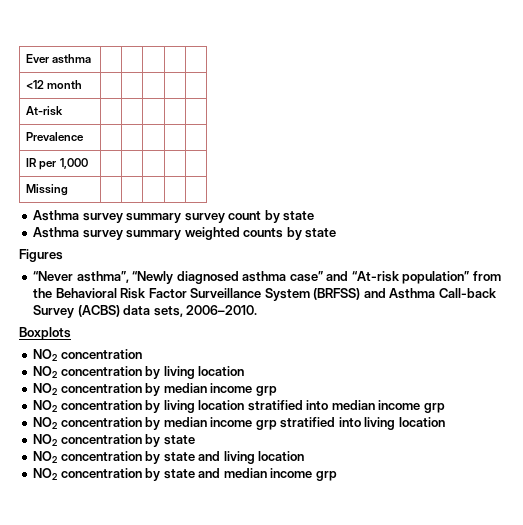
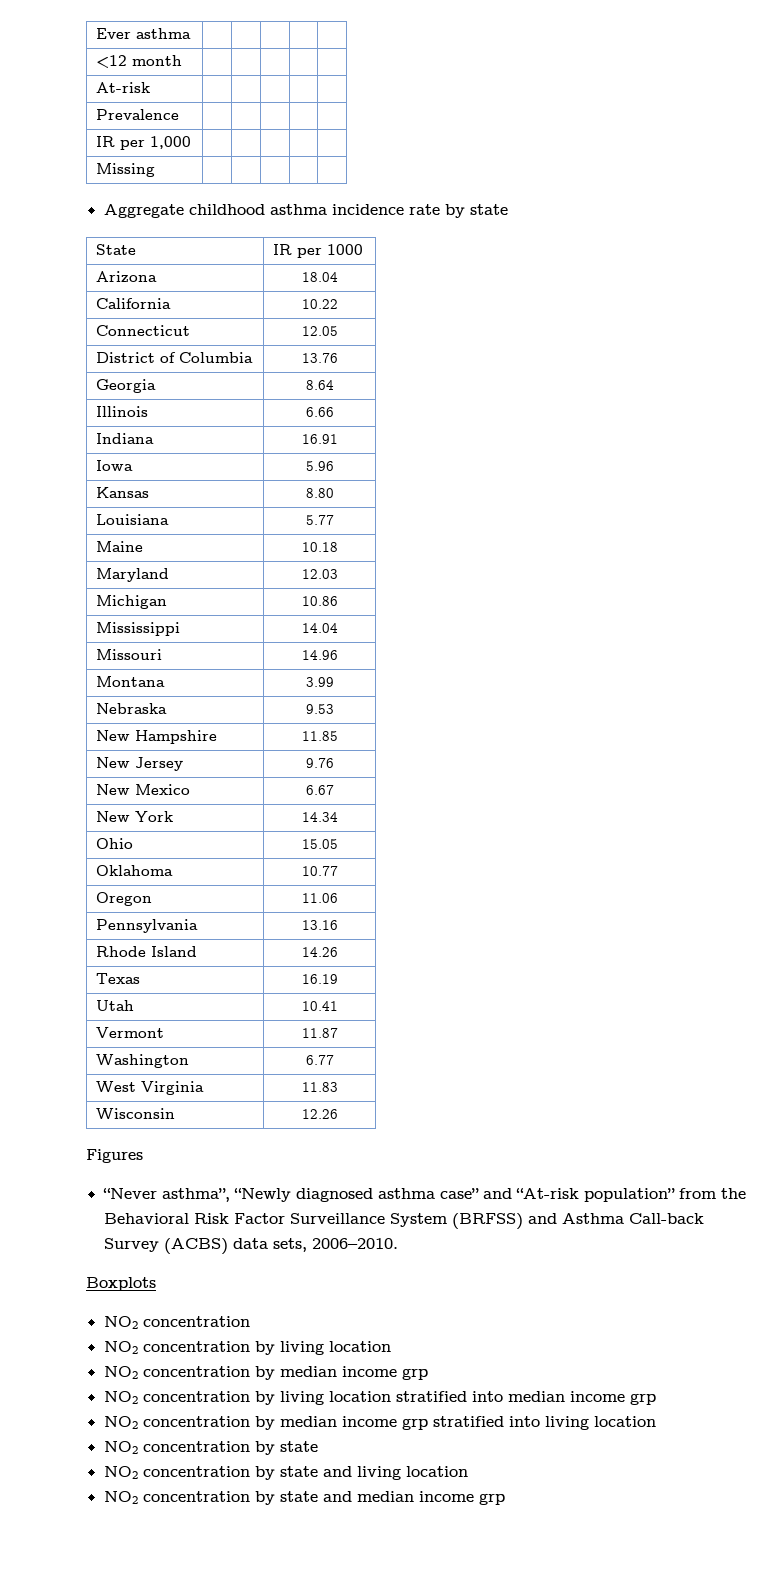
[33,210,315,223] [33,227,337,240] Asthma survey summary survey count by state // Asthma survey summary weighted counts by state -> [103,204,508,218] [96,244,137,255] [273,244,364,258] [96,271,158,283] [301,272,338,282] [96,298,172,309] [301,299,338,309] [96,325,191,336] [301,326,338,336] [96,352,254,363] [301,353,338,363] [96,379,157,393] [305,380,334,390] [96,406,149,417] [305,407,334,417] [96,433,155,444] [301,434,338,444] [96,460,134,471] [305,461,334,471] [96,487,150,498] [305,488,334,498] [96,514,170,525] [305,515,334,525] [96,541,144,552] [301,542,338,552] [96,568,170,582] [301,569,338,579] [96,595,168,609] [301,596,338,606] [96,622,181,636] [301,623,338,633] [96,649,163,660] [301,650,338,660] [96,676,166,687] [305,677,334,687] [96,703,168,714] [305,704,334,714] [96,730,218,744] [301,731,338,741] [96,757,184,771] [305,758,334,768] [96,784,191,795] [305,785,334,795] [96,811,174,822] [301,812,338,822] [96,838,134,849] [301,839,338,849] [96,865,174,876] [301,866,338,876] [96,892,153,906] [301,893,338,903] [96,919,199,933] [301,920,338,930] [96,946,198,957] [301,947,338,957] [96,973,141,984] [301,974,338,984] [96,1000,135,1011] [301,1001,338,1011] [96,1027,165,1038] [301,1028,338,1038] [96,1054,190,1068] [305,1055,334,1065] [96,1081,205,1095] [301,1082,338,1092] [96,1108,176,1120] [301,1109,338,1119] Aggregate childhood asthma incidence rate by state // State | IR per 1000 // Arizona | 18.04 // California | 10.22 // Connecticut | 12.05 // District of Columbia | 13.76 // Georgia | 8.64 // Illinois | 6.66 // Indiana | 16.91 // Iowa | 5.96 // Kansas | 8.80 // Louisiana | 5.77 // Maine | 10.18 // Maryland | 12.03 // Michigan | 10.86 // Mississippi | 14.04 // Missouri | 14.96 // Montana | 3.99 // Nebraska | 9.53 // New Hampshire | 11.85 // New Jersey | 9.76 // New Mexico | 6.67 // New York | 14.34 // Ohio | 15.05 // Oklahoma | 10.77 // Oregon | 11.06 // Pennsylvania | 13.16 // Rhode Island | 14.26 // Texas | 16.19 // Utah | 10.41 // Vermont | 11.87 // Washington | 6.77 // West Virginia | 11.83 // Wisconsin | 12.26

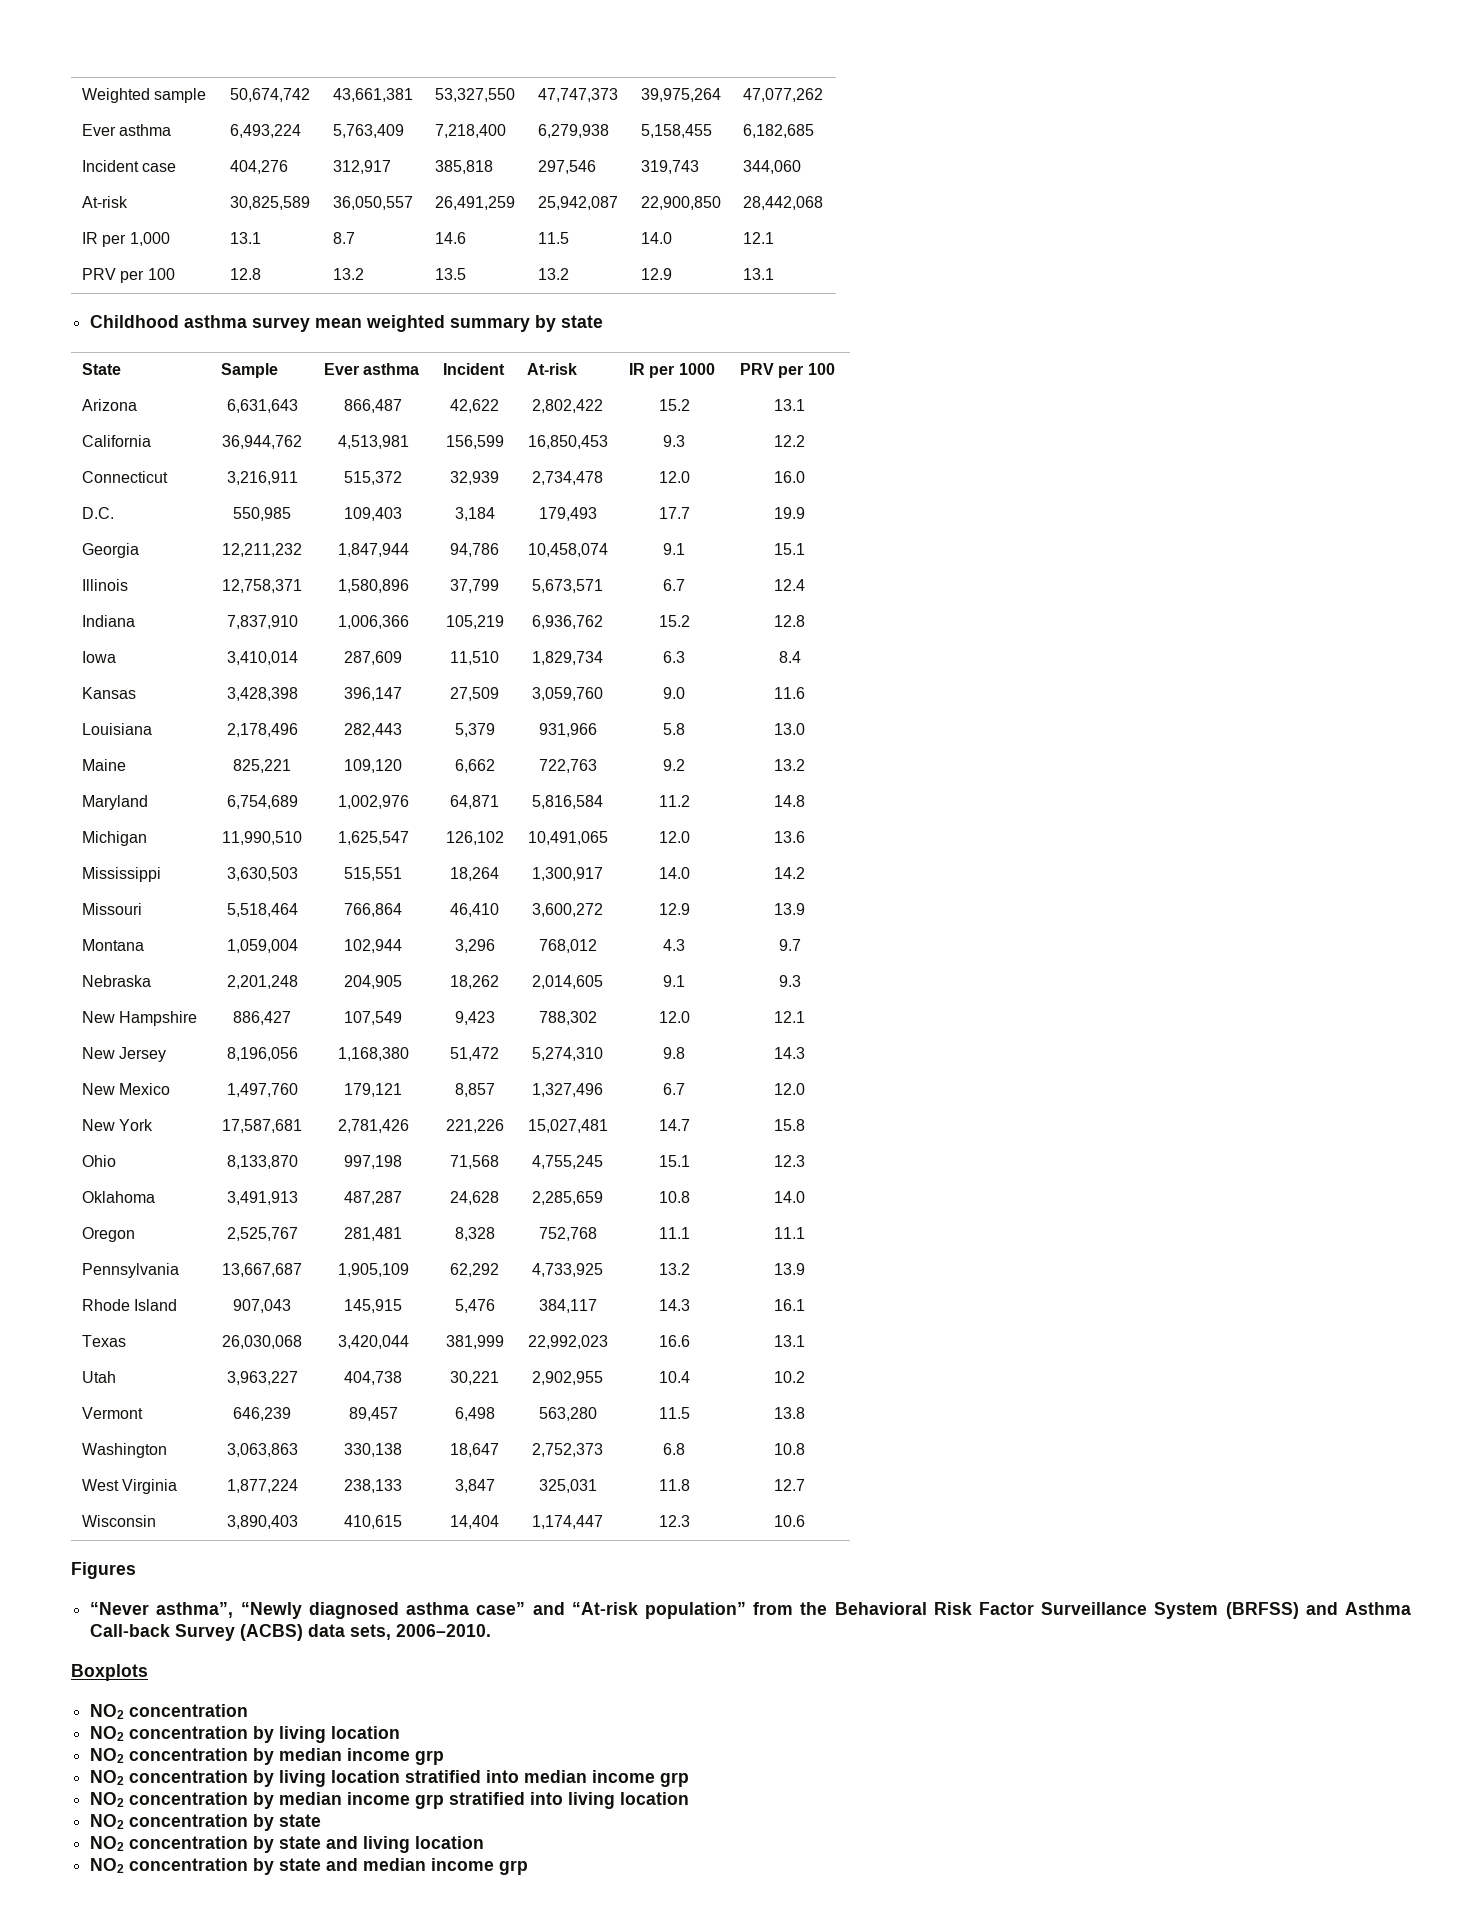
[96,28,192,39] [96,55,183,68] [96,82,151,93] [96,109,180,120] [96,136,192,150] [96,163,156,177] [103,204,508,218] [96,244,137,255] [273,244,364,258] [96,271,158,283] [301,272,338,282] [96,298,172,309] [301,299,338,309] [96,325,191,336] [301,326,338,336] [96,352,254,363] [301,353,338,363] [96,379,157,393] [305,380,334,390] [96,406,149,417] [305,407,334,417] [96,433,155,444] [301,434,338,444] [96,460,134,471] [305,461,334,471] [96,487,150,498] [305,488,334,498] [96,514,170,525] [305,515,334,525] [96,541,144,552] [301,542,338,552] [96,568,170,582] [301,569,338,579] [96,595,168,609] [301,596,338,606] [96,622,181,636] [301,623,338,633] [96,649,163,660] [301,650,338,660] [96,676,166,687] [305,677,334,687] [96,703,168,714] [305,704,334,714] [96,730,218,744] [301,731,338,741] [96,757,184,771] [305,758,334,768] [96,784,191,795] [305,785,334,795] [96,811,174,822] [301,812,338,822] [96,838,134,849] [301,839,338,849] [96,865,174,876] [301,866,338,876] [96,892,153,906] [301,893,338,903] [96,919,199,933] [301,920,338,930] [96,946,198,957] [301,947,338,957] [96,973,141,984] [301,974,338,984] [96,1000,135,1011] [301,1001,338,1011] [96,1027,165,1038] [301,1028,338,1038] [96,1054,190,1068] [305,1055,334,1065] [96,1081,205,1095] [301,1082,338,1092] [96,1108,176,1120] [301,1109,338,1119] Ever asthma | | | | | // <12 month | | | | | // At-risk | | | | | // Prevalence | | | | | // IR per 1,000 | | | | | // Missing | | | | | // Aggregate childhood asthma incidence rate by state // State | IR per 1000 // Arizona | 18.04 // California | 10.22 // Connecticut | 12.05 // District of Columbia | 13.76 // Georgia | 8.64 // Illinois | 6.66 // Indiana | 16.91 // Iowa | 5.96 // Kansas | 8.80 // Louisiana | 5.77 // Maine | 10.18 // Maryland | 12.03 // Michigan | 10.86 // Mississippi | 14.04 // Missouri | 14.96 // Montana | 3.99 // Nebraska | 9.53 // New Hampshire | 11.85 // New Jersey | 9.76 // New Mexico | 6.67 // New York | 14.34 // Ohio | 15.05 // Oklahoma | 10.77 // Oregon | 11.06 // Pennsylvania | 13.16 // Rhode Island | 14.26 // Texas | 16.19 // Utah | 10.41 // Vermont | 11.87 // Washington | 6.77 // West Virginia | 11.83 // Wisconsin | 12.26 -> [81,88,207,103] [229,88,310,102] [332,88,413,102] [434,88,515,102] [537,88,618,102] [640,88,721,102] [742,88,823,102] [81,124,172,136] [229,124,301,138] [332,124,404,138] [434,124,506,138] [537,124,609,138] [640,124,712,138] [742,124,814,138] [81,160,177,172] [229,160,288,174] [332,160,391,174] [434,160,493,174] [537,160,596,174] [640,160,699,174] [742,160,801,174] [81,196,128,208] [229,196,310,210] [332,196,413,210] [434,196,515,210] [537,196,618,210] [640,196,721,210] [742,196,823,210] [81,232,170,247] [229,232,261,244] [332,232,355,244] [434,232,466,244] [537,232,569,244] [640,232,672,244] [742,232,774,244] [81,268,175,283] [229,268,261,280] [332,268,364,280] [434,268,466,280] [537,268,569,280] [640,268,672,280] [742,268,774,280] [90,315,604,332] [81,363,121,375] [220,363,278,378] [323,363,420,375] [442,363,505,375] [526,363,577,375] [628,363,715,378] [739,363,835,378] [81,399,137,411] [226,399,298,413] [344,399,402,413] [450,399,499,413] [532,399,603,413] [658,399,690,411] [774,399,805,411] [81,435,151,447] [222,435,302,449] [337,435,409,449] [445,435,504,449] [527,435,608,449] [663,435,685,447] [774,435,805,447] [81,471,168,483] [226,471,298,485] [344,471,402,485] [450,471,499,485] [532,471,603,485] [658,471,690,483] [774,471,805,483] [81,507,114,519] [233,507,291,521] [344,507,402,521] [454,507,495,521] [538,507,597,521] [658,507,690,519] [774,507,805,519] [81,543,139,558] [222,543,302,557] [337,543,409,557] [450,543,499,557] [527,543,608,557] [663,543,685,555] [774,543,805,555] [81,579,128,591] [222,579,302,593] [337,579,409,593] [450,579,499,593] [532,579,603,593] [663,579,685,591] [774,579,805,591] [81,615,135,627] [226,615,298,629] [337,615,409,629] [445,615,504,629] [532,615,603,629] [658,615,690,627] [774,615,805,627] [81,651,116,663] [226,651,298,665] [344,651,402,665] [450,651,499,665] [532,651,603,665] [663,651,685,663] [778,651,801,663] [81,687,136,699] [226,687,298,701] [344,687,402,701] [450,687,499,701] [532,687,603,701] [663,687,685,699] [774,687,805,699] [81,723,152,735] [226,723,298,737] [344,723,402,737] [454,723,495,737] [538,723,597,737] [663,723,685,735] [774,723,805,735] [81,759,126,771] [233,759,291,773] [344,759,402,773] [454,759,495,773] [538,759,597,773] [663,759,685,771] [774,759,805,771] [81,795,148,810] [226,795,298,809] [337,795,409,809] [450,795,499,809] [532,795,603,809] [658,795,690,807] [774,795,805,807] [81,831,147,846] [222,831,302,845] [337,831,409,845] [445,831,504,845] [527,831,608,845] [658,831,690,843] [774,831,805,843] [81,867,161,882] [226,867,298,881] [344,867,402,881] [450,867,499,881] [532,867,603,881] [658,867,690,879] [774,867,805,879] [81,903,142,915] [226,903,298,917] [344,903,402,917] [450,903,499,917] [532,903,603,917] [658,903,690,915] [774,903,805,915] [81,939,144,951] [226,939,298,953] [344,939,402,953] [454,939,495,953] [538,939,597,953] [663,939,685,951] [778,939,801,951] [81,975,151,987] [226,975,298,989] [344,975,402,989] [450,975,499,989] [532,975,603,989] [663,975,685,987] [778,975,801,987] [81,1011,198,1026] [233,1011,291,1025] [344,1011,402,1025] [454,1011,495,1025] [538,1011,597,1025] [658,1011,690,1023] [774,1011,805,1023] [81,1047,167,1062] [226,1047,298,1061] [337,1047,409,1061] [450,1047,499,1061] [532,1047,603,1061] [663,1047,685,1059] [774,1047,805,1059] [81,1083,171,1095] [226,1083,298,1097] [344,1083,402,1097] [454,1083,495,1097] [532,1083,603,1097] [663,1083,685,1095] [774,1083,805,1095] [81,1119,154,1131] [222,1119,302,1133] [337,1119,409,1133] [445,1119,504,1133] [527,1119,608,1133] [658,1119,690,1131] [774,1119,805,1131] [81,1155,116,1167] [226,1155,298,1169] [344,1155,402,1169] [450,1155,499,1169] [532,1155,603,1169] [658,1155,690,1167] [774,1155,805,1167] [81,1191,155,1203] [226,1191,298,1205] [344,1191,402,1205] [450,1191,499,1205] [532,1191,603,1205] [658,1191,690,1203] [774,1191,805,1203] [81,1227,135,1242] [226,1227,298,1241] [344,1227,402,1241] [454,1227,495,1241] [538,1227,597,1241] [658,1227,690,1239] [774,1227,805,1239] [81,1263,179,1278] [222,1263,302,1277] [337,1263,409,1277] [450,1263,499,1277] [532,1263,603,1277] [658,1263,690,1275] [774,1263,805,1275] [81,1299,178,1311] [233,1299,291,1313] [344,1299,402,1313] [454,1299,495,1313] [538,1299,597,1313] [658,1299,690,1311] [774,1299,805,1311] [81,1335,126,1347] [222,1335,302,1349] [337,1335,409,1349] [445,1335,504,1349] [527,1335,608,1349] [658,1335,690,1347] [774,1335,805,1347] [81,1371,116,1383] [226,1371,298,1385] [344,1371,402,1385] [450,1371,499,1385] [532,1371,603,1385] [658,1371,690,1383] [774,1371,805,1383] [81,1407,143,1419] [233,1407,291,1421] [348,1407,398,1421] [454,1407,495,1421] [538,1407,597,1421] [658,1407,690,1419] [774,1407,805,1419] [81,1443,167,1458] [226,1443,298,1457] [344,1443,402,1457] [450,1443,499,1457] [532,1443,603,1457] [663,1443,685,1455] [774,1443,805,1455] [81,1479,178,1494] [226,1479,298,1493] [344,1479,402,1493] [454,1479,495,1493] [538,1479,597,1493] [658,1479,690,1491] [774,1479,805,1491] [81,1515,156,1527] [226,1515,298,1529] [344,1515,402,1529] [450,1515,499,1529] [532,1515,603,1529] [658,1515,690,1527] [774,1515,805,1527] Weighted sample | 50,674,742 | 43,661,381 | 53,327,550 | 47,747,373 | 39,975,264 | 47,077,262 // Ever asthma | 6,493,224 | 5,763,409 | 7,218,400 | 6,279,938 | 5,158,455 | 6,182,685 // Incident case | 404,276 | 312,917 | 385,818 | 297,546 | 319,743 | 344,060 // At-risk | 30,825,589 | 36,050,557 | 26,491,259 | 25,942,087 | 22,900,850 | 28,442,068 // IR per 1,000 | 13.1 | 8.7 | 14.6 | 11.5 | 14.0 | 12.1 // PRV per 100 | 12.8 | 13.2 | 13.5 | 13.2 | 12.9 | 13.1 // Childhood asthma survey mean weighted summary by state // State | Sample | Ever asthma | Incident | At-risk | IR per 1000 | PRV per 100 // Arizona | 6,631,643 | 866,487 | 42,622 | 2,802,422 | 15.2 | 13.1 // California | 36,944,762 | 4,513,981 | 156,599 | 16,850,453 | 9.3 | 12.2 // Connecticut | 3,216,911 | 515,372 | 32,939 | 2,734,478 | 12.0 | 16.0 // D.C. | 550,985 | 109,403 | 3,184 | 179,493 | 17.7 | 19.9 // Georgia | 12,211,232 | 1,847,944 | 94,786 | 10,458,074 | 9.1 | 15.1 // Illinois | 12,758,371 | 1,580,896 | 37,799 | 5,673,571 | 6.7 | 12.4 // Indiana | 7,837,910 | 1,006,366 | 105,219 | 6,936,762 | 15.2 | 12.8 // Iowa | 3,410,014 | 287,609 | 11,510 | 1,829,734 | 6.3 | 8.4 // Kansas | 3,428,398 | 396,147 | 27,509 | 3,059,760 | 9.0 | 11.6 // Louisiana | 2,178,496 | 282,443 | 5,379 | 931,966 | 5.8 | 13.0 // Maine | 825,221 | 109,120 | 6,662 | 722,763 | 9.2 | 13.2 // Maryland | 6,754,689 | 1,002,976 | 64,871 | 5,816,584 | 11.2 | 14.8 // Michigan | 11,990,510 | 1,625,547 | 126,102 | 10,491,065 | 12.0 | 13.6 // Mississippi | 3,630,503 | 515,551 | 18,264 | 1,300,917 | 14.0 | 14.2 // Missouri | 5,518,464 | 766,864 | 46,410 | 3,600,272 | 12.9 | 13.9 // Montana | 1,059,004 | 102,944 | 3,296 | 768,012 | 4.3 | 9.7 // Nebraska | 2,201,248 | 204,905 | 18,262 | 2,014,605 | 9.1 | 9.3 // New Hampshire | 886,427 | 107,549 | 9,423 | 788,302 | 12.0 | 12.1 // New Jersey | 8,196,056 | 1,168,380 | 51,472 | 5,274,310 | 9.8 | 14.3 // New Mexico | 1,497,760 | 179,121 | 8,857 | 1,327,496 | 6.7 | 12.0 // New York | 17,587,681 | 2,781,426 | 221,226 | 15,027,481 | 14.7 | 15.8 // Ohio | 8,133,870 | 997,198 | 71,568 | 4,755,245 | 15.1 | 12.3 // Oklahoma | 3,491,913 | 487,287 | 24,628 | 2,285,659 | 10.8 | 14.0 // Oregon | 2,525,767 | 281,481 | 8,328 | 752,768 | 11.1 | 11.1 // Pennsylvania | 13,667,687 | 1,905,109 | 62,292 | 4,733,925 | 13.2 | 13.9 // Rhode Island | 907,043 | 145,915 | 5,476 | 384,117 | 14.3 | 16.1 // Texas | 26,030,068 | 3,420,044 | 381,999 | 22,992,023 | 16.6 | 13.1 // Utah | 3,963,227 | 404,738 | 30,221 | 2,902,955 | 10.4 | 10.2 // Vermont | 646,239 | 89,457 | 6,498 | 563,280 | 11.5 | 13.8 // Washington | 3,063,863 | 330,138 | 18,647 | 2,752,373 | 6.8 | 10.8 // West Virginia | 1,877,224 | 238,133 | 3,847 | 325,031 | 11.8 | 12.7 // Wisconsin | 3,890,403 | 410,615 | 14,404 | 1,174,447 | 12.3 | 10.6

